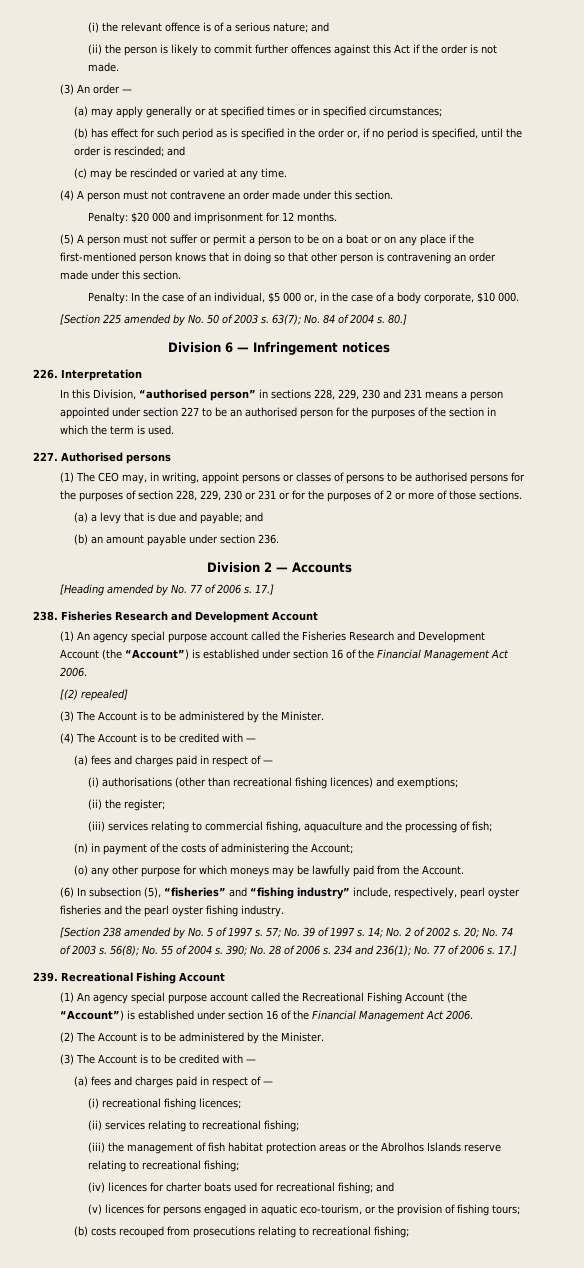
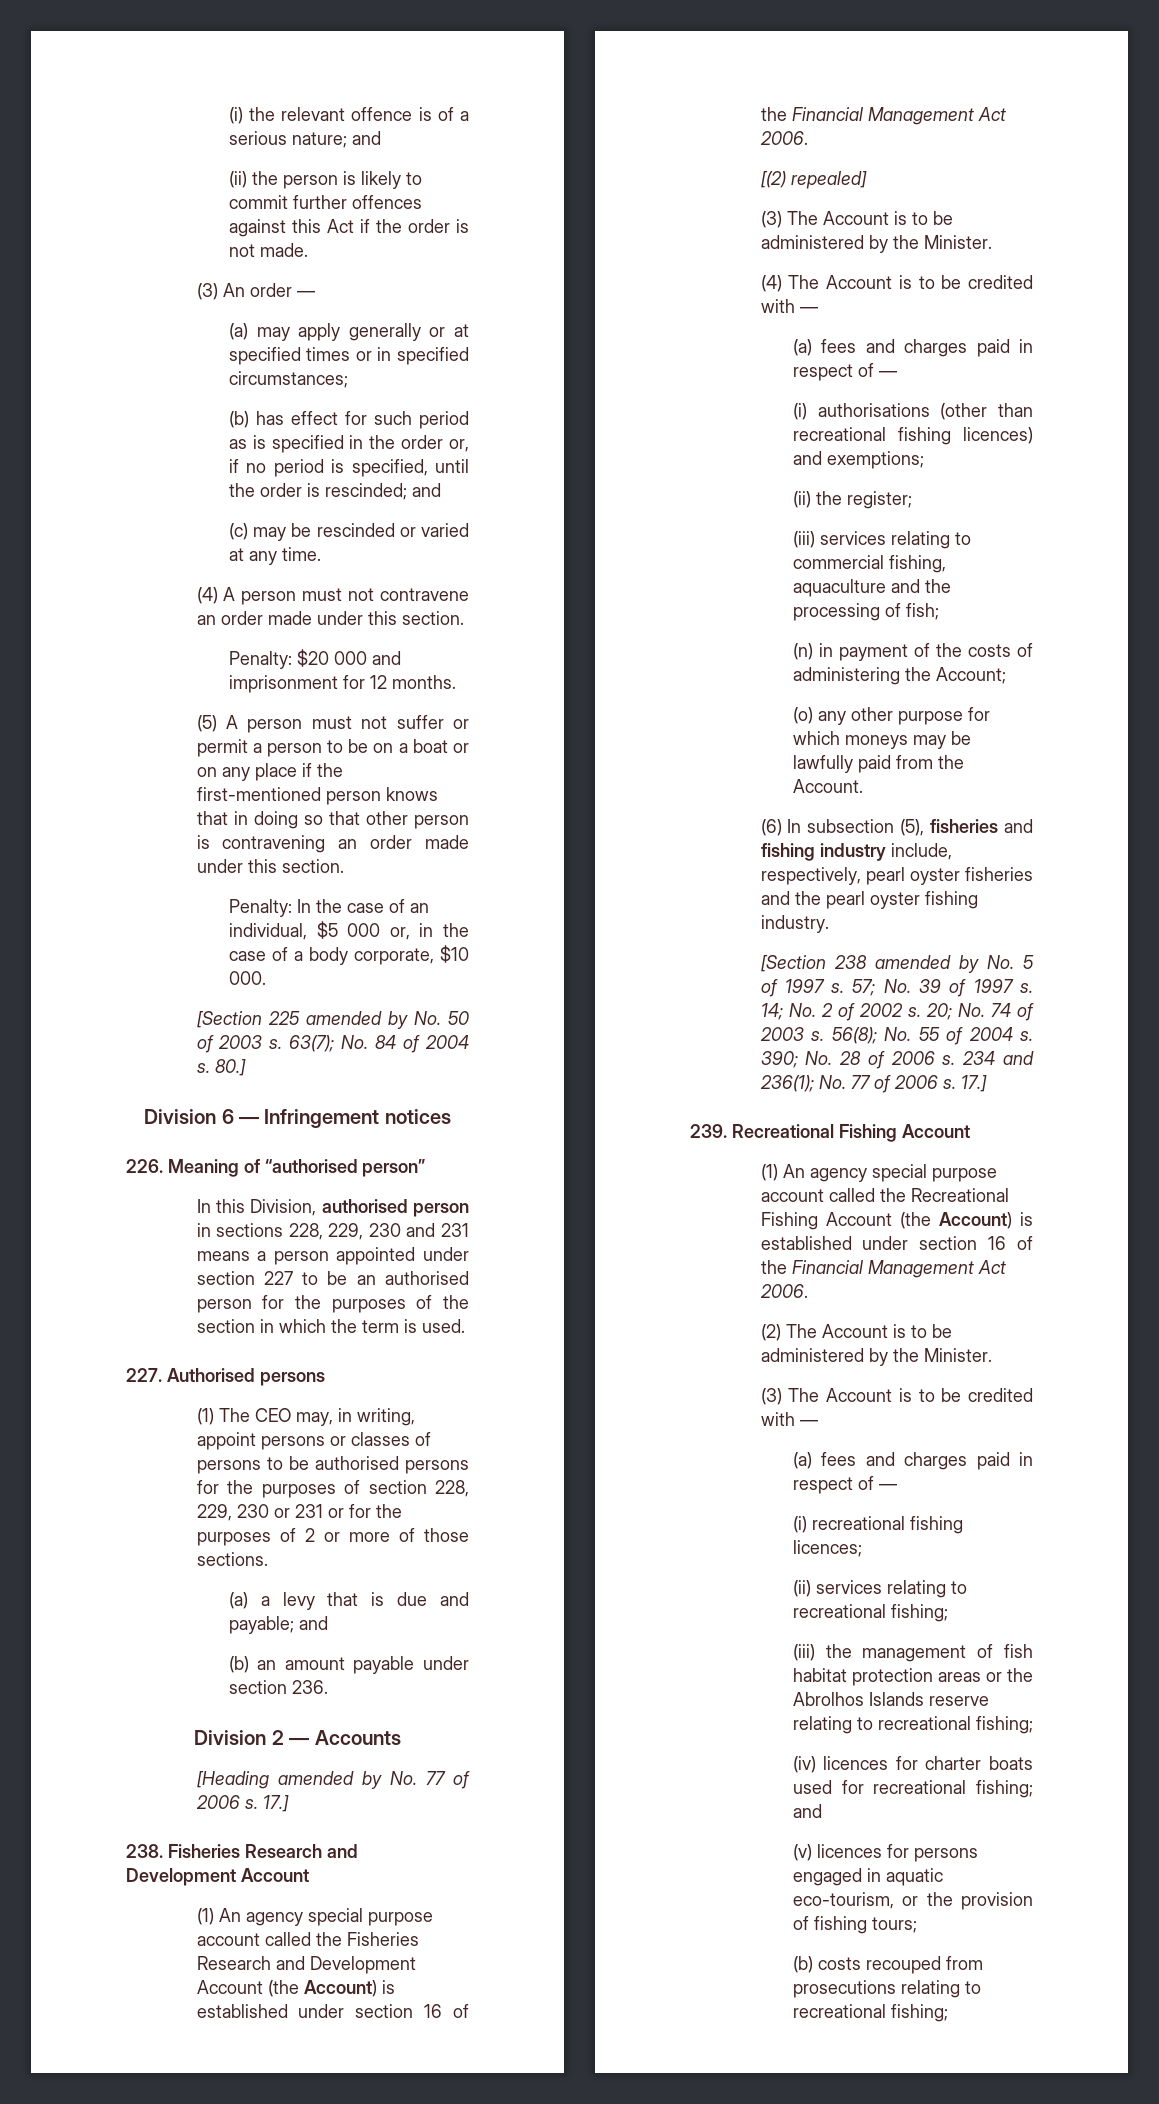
[61,369,142,381] Interpretation -> [167,1159,426,1177] Meaning of “authorised person”
[139,389,257,401] “authorised person” -> [321,1199,469,1217] authorised person
[125,649,190,660] “Account”) -> [303,1980,377,1997] Account)
[164,887,351,899] “fisheries” and “fishing industry” -> [930,819,1033,833] [760,843,886,861] fisheries and fishing industry
[60,1010,125,1021] “Account”) -> [938,1212,1012,1229] Account)

